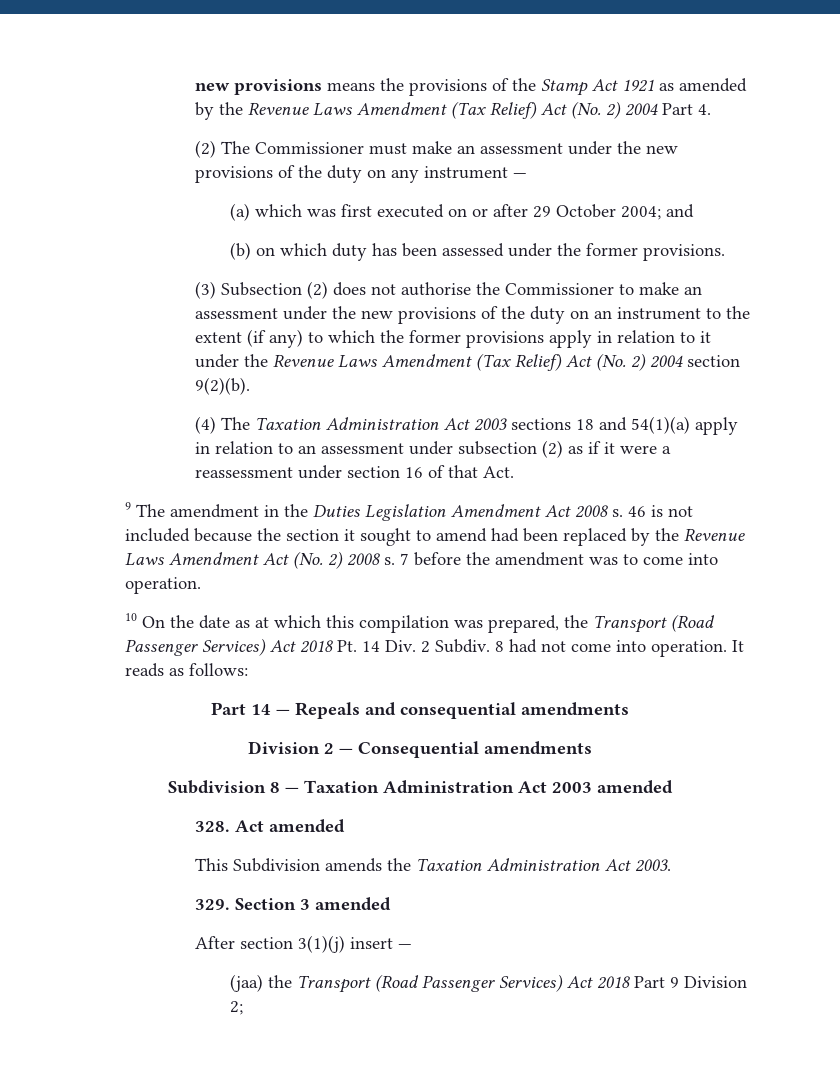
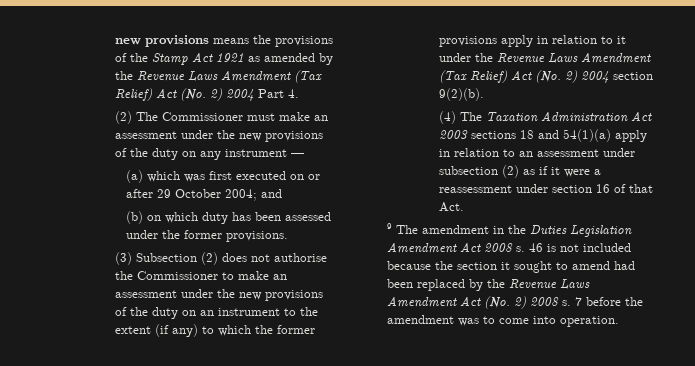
[124,613,715,633] [124,638,744,657] [124,663,248,677] [211,702,629,719] [248,741,592,758] [168,780,673,794] [194,819,345,833] [194,858,671,872] [194,897,391,911] [194,935,412,953] [229,974,747,993] [229,1001,243,1015] // 10 On the date as at which this compilation was prepared, the Transport (Road Passenger Services) Act 2018 Pt. 14 Div. 2 Subdiv. 8 had not come into operation. It reads as follows: // Part 14 — Repeals and consequential amendments // Division 2 — Consequential amendments // Subdivision 8 — Taxation Administration Act 2003 amended // 328. Act amended // This Subdivision amends the Taxation Administration Act 2003. // 329. Section 3 amended // After section 3(1)(j) insert — // (jaa) the Transport (Road Passenger Services) Act 2018 Part 9 Division 2; -> (619, 321) none

